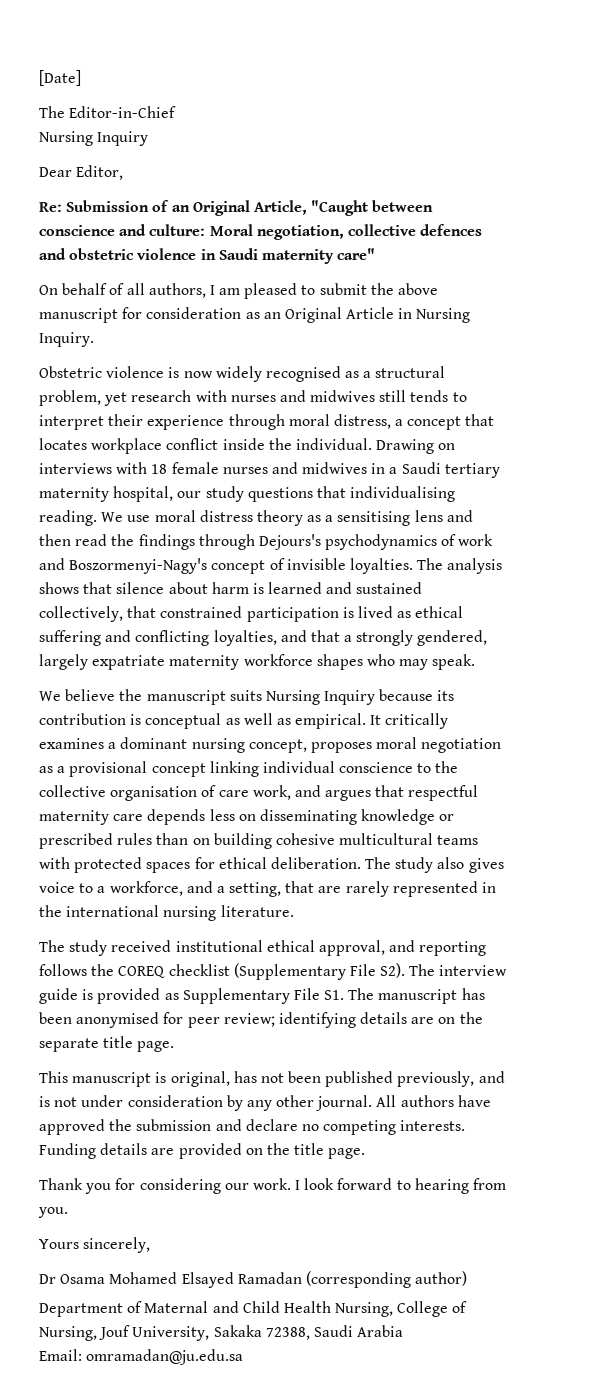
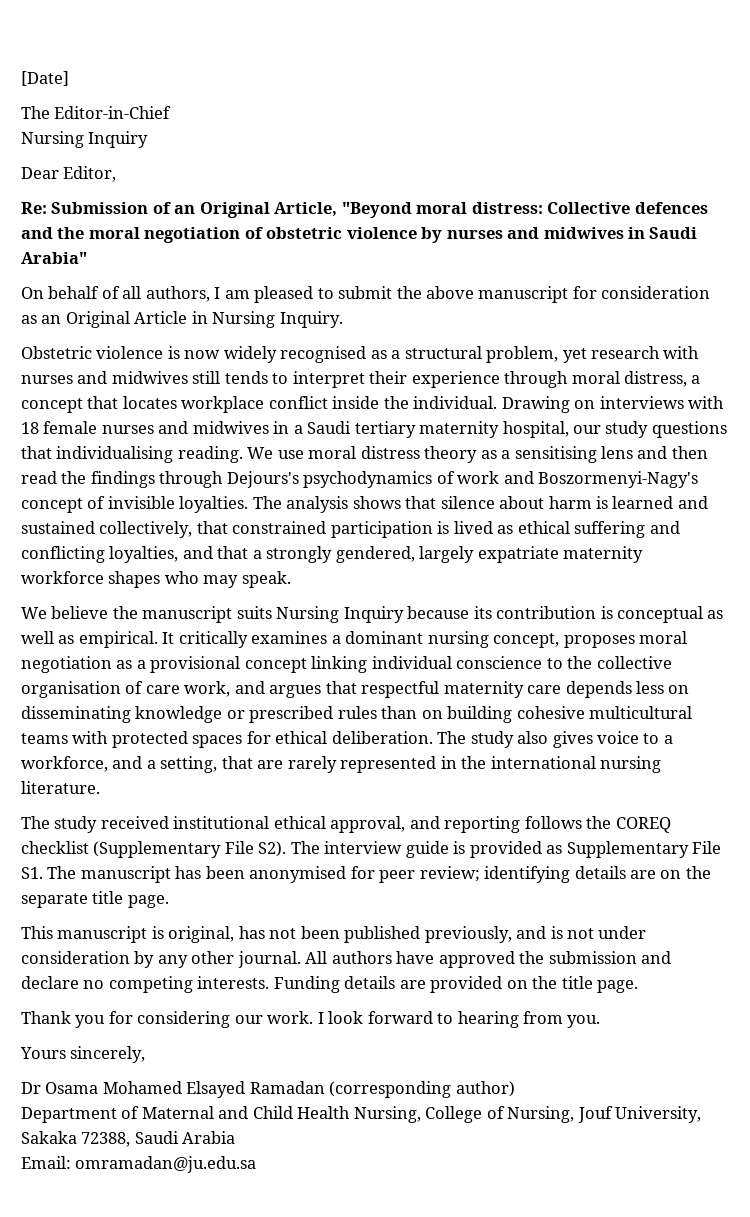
[311,200,434,216] [39,224,483,240] [39,248,376,264] "Caught between conscience and culture: Moral negotiation, collective defences and obstetric violence in Saudi maternity care" -> [341,202,708,218] [21,227,698,243] [21,252,87,264] "Beyond moral distress: Collective defences and the moral negotiation of obstetric violence by nurses and midwives in Saudi Arabia"

